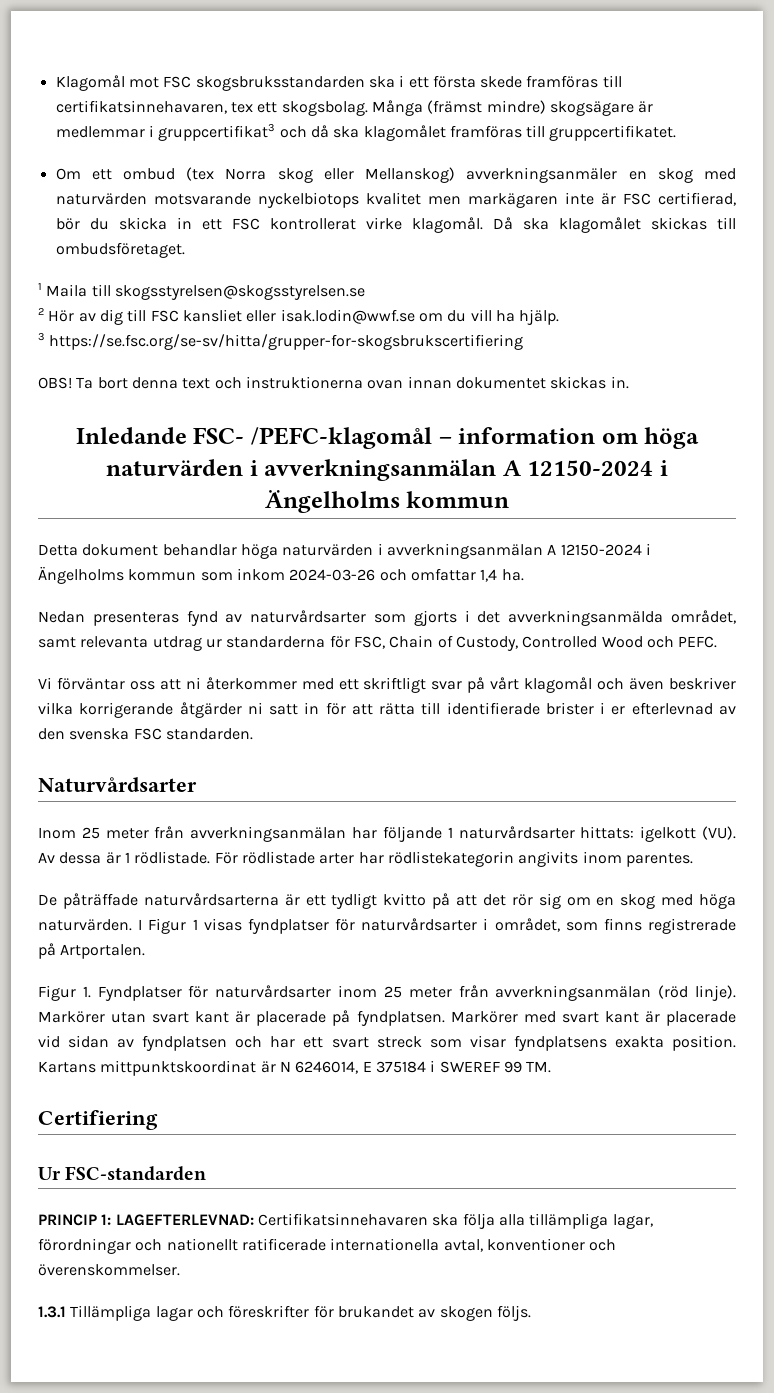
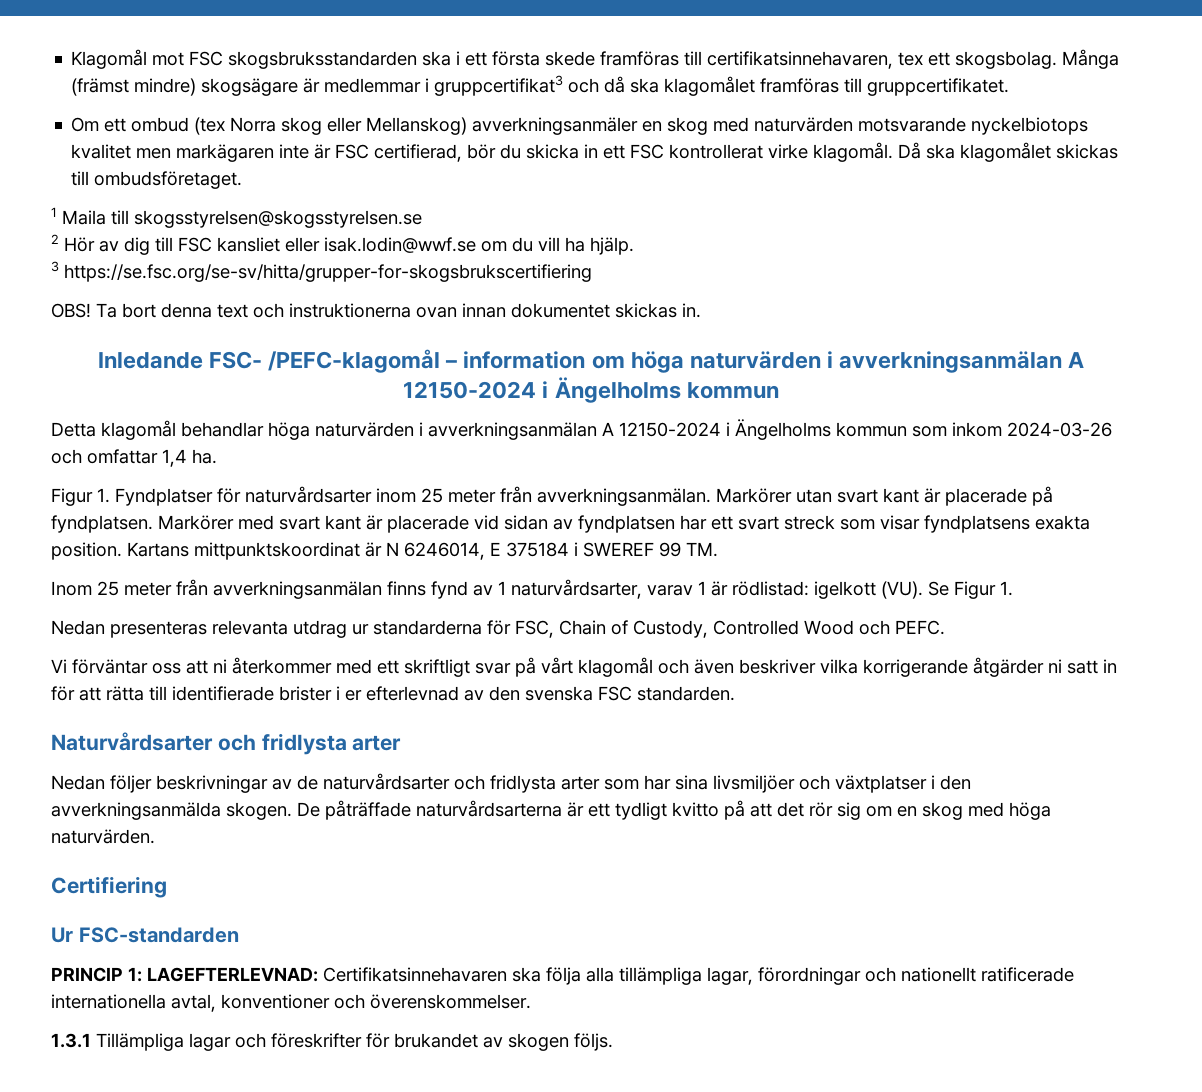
[82,544,159,556] dokument -> [101,420,176,440] klagomål
[38,610,736,626] [38,637,76,648] Nedan presenteras fynd av naturvårdsarter som gjorts i det avverkningsanmälda området, samt -> [51,486,1053,506] [51,515,1090,533] [51,542,718,560] [51,579,1013,599] [51,620,207,638] Figur 1. Fyndplatser för naturvårdsarter inom 25 meter från avverkningsanmälan. Markörer utan svart kant är placerade på fyndplatsen. Markörer med svart kant är placerade vid sidan av fyndplatsen har ett svart streck som visar fyndplatsens exakta position. Kartans mittpunktskoordinat är N 6246014, E 375184 i SWEREF 99 TM. // Inom 25 meter från avverkningsanmälan finns fynd av 1 naturvårdsarter, varav 1 är rödlistad: igelkott (VU). Se Figur 1. // Nedan presenteras
[38,826,737,842] [38,851,693,867] // Inom 25 meter från avverkningsanmälan har följande 1 naturvårdsarter hittats: igelkott (VU). Av dessa är 1 rödlistade. För rödlistade arter har rödlistekategorin angivits inom parentes. // -> [217,733,402,755] [51,773,971,793] [51,802,292,820] och fridlysta arter // Nedan följer beskrivningar av de naturvårdsarter och fridlysta arter som har sina livsmiljöer och växtplatser i den avverkningsanmälda skogen.
[138,918,736,934] [38,943,146,959] [38,985,736,1001] [38,1010,737,1026] [38,1035,737,1051] [38,1060,552,1076] I Figur 1 visas fyndplatser för naturvårdsarter i området, som finns registrerade på Artportalen. // Figur 1. Fyndplatser för naturvårdsarter inom 25 meter från avverkningsanmälan (röd linje). Markörer utan svart kant är placerade på fyndplatsen. Markörer med svart kant är placerade vid sidan av fyndplatsen och har ett svart streck som visar fyndplatsens exakta position. Kartans mittpunktskoordinat är N 6246014, E 375184 i SWEREF 99 TM. -> (155, 836) none

